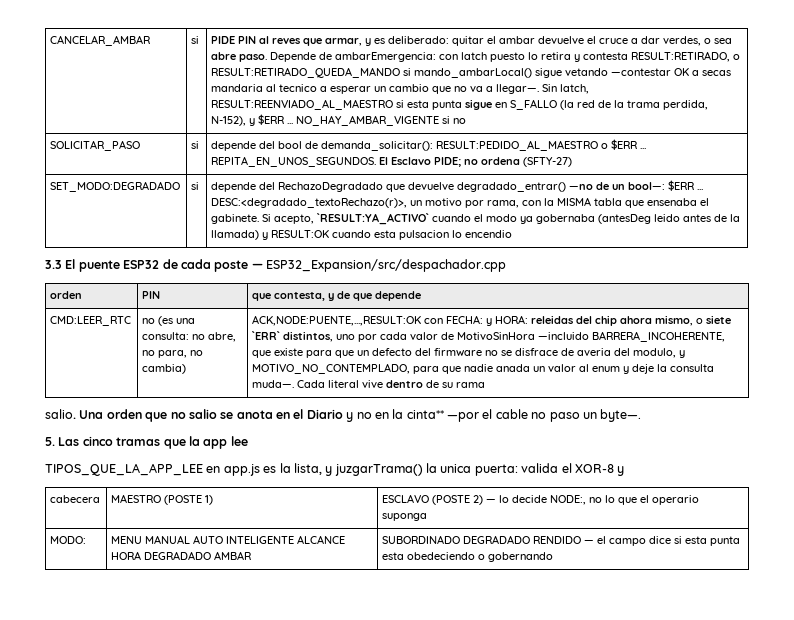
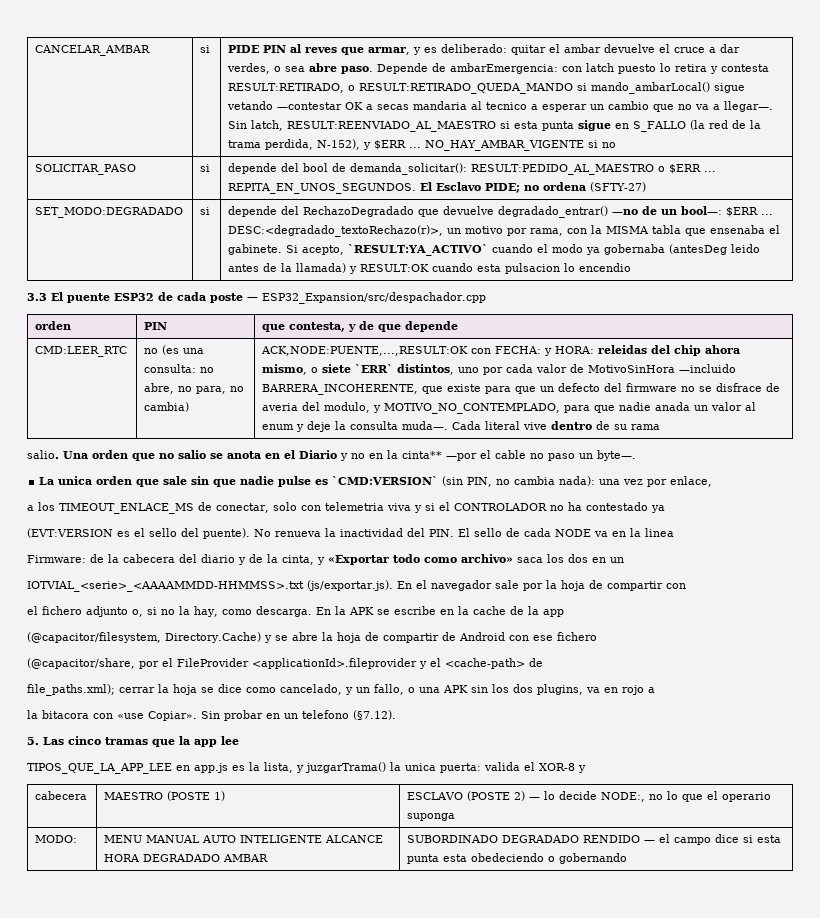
(642, 415) none -> [39,476,713,487] [27,502,665,514] [27,528,674,539] [27,554,624,565] [27,580,686,592] [27,606,564,617] [27,632,597,643] [27,658,543,669] [27,684,655,696] [27,710,396,721] // La unica orden que sale sin que nadie pulse es `CMD:VERSION` (sin PIN, no cambia nada): una vez por enlace, // a los TIMEOUT_ENLACE_MS de conectar, solo con telemetria viva y si el CONTROLADOR no ha contestado ya // (EVT:VERSION es el sello del puente). No renueva la inactividad del PIN. El sello de cada NODE va en la linea // Firmware: de la cabecera del diario y de la cinta, y «Exportar todo como archivo» saca los dos en un // IOTVIAL_<serie>_<AAAAMMDD-HHMMSS>.txt (js/exportar.js). En el navegador sale por la hoja de compartir con // el fichero adjunto o, si no la hay, como descarga. En la APK se escribe en la cache de la app // (@capacitor/filesystem, Directory.Cache) y se abre la hoja de compartir de Android con ese fichero // (@capacitor/share, por el FileProvider <applicationId>.fileprovider y el <cache-path> de // file_paths.xml); cerrar la hoja se dice como cancelado, y un fallo, o una APK sin los dos plugins, va en rojo a // la bitacora con «use Copiar». Sin probar en un telefono (§7.12).

